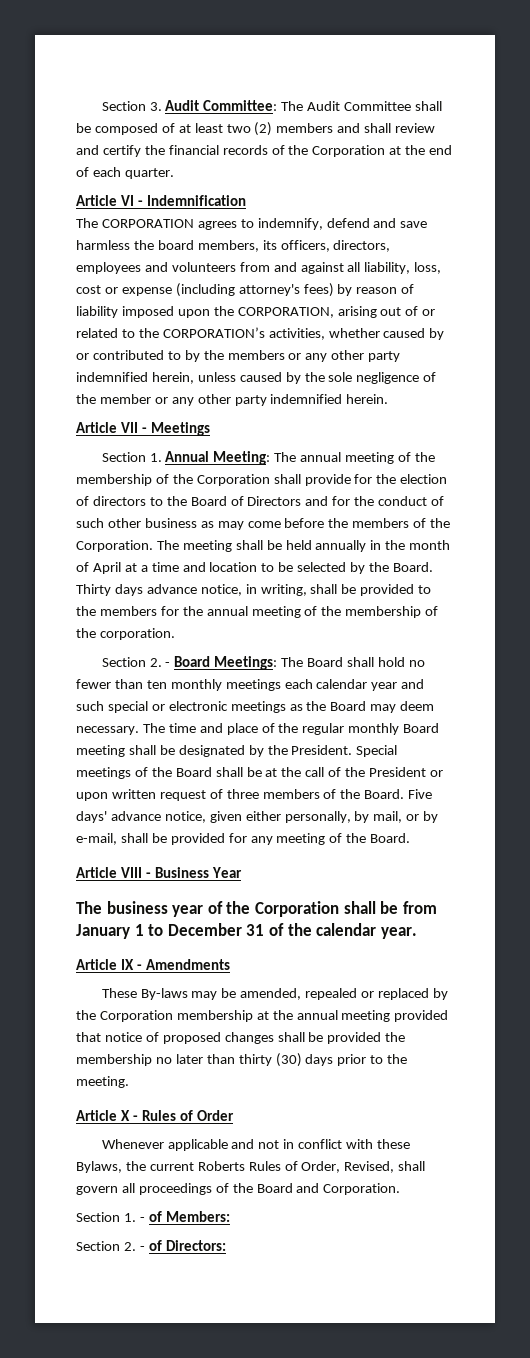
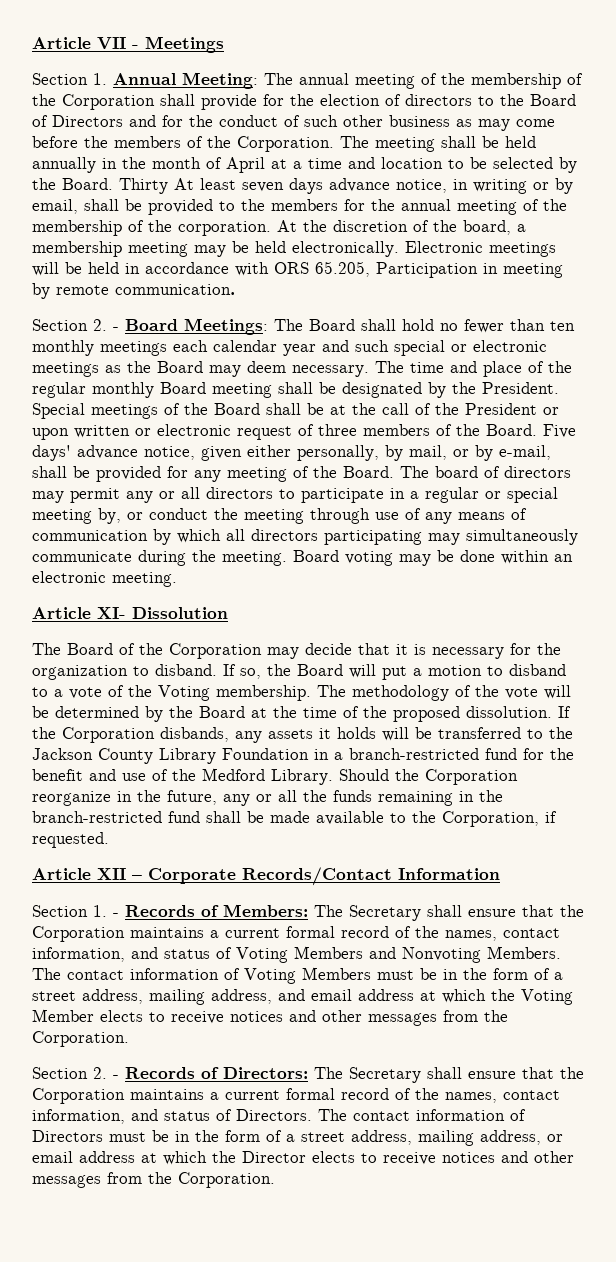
[101,100,443,111] [76,122,436,136] [76,145,453,157] [76,167,174,179] [76,195,246,206] [76,218,428,230] [76,240,391,252] [76,262,442,274] [76,283,415,297] [76,306,436,318] [76,327,445,340] [76,350,401,362] [76,372,437,384] [76,394,389,406] Section 3. Audit Committee: The Audit Committee shall be composed of at least two (2) members and shall review and certify the financial records of the Corporation at the end of each quarter. // Article VI - Indemnification // The CORPORATION agrees to indemnify, defend and save harmless the board members, its officers, directors, employees and volunteers from and against all liability, loss, cost or expense (including attorney's fees) by reason of liability imposed upon the CORPORATION, arising out of or related to the CORPORATION’s activities, whether caused by or contributed to by the members or any other party indemnified herein, unless caused by the sole negligence of the member or any other party indemnified herein. // -> (32, 43) none
(111, 590) none -> [174,178,284,192] At least seven
[260,584,307,596] writing, -> [473,178,573,194] [32,199,78,214] writing or by email,
(175, 634) none -> [277,220,526,235] [32,241,556,257] [32,261,563,278] [32,283,235,299] At the discretion of the board, a membership meeting may be held electronically. Electronic meetings will be held in accordance with ORS 65.205, Participation in meeting by remote communication.
(156, 794) none -> [135,424,231,436] or electronic
[76,867,242,878] [76,901,437,917] [76,923,417,939] [76,959,230,970] [101,988,448,1000] [76,1010,449,1022] [76,1032,406,1044] [76,1053,408,1067] [76,1076,129,1088] [76,1110,234,1121] [101,1139,411,1151] [76,1161,426,1173] [76,1183,401,1195] // Article VIII - Business Year // The business year of the Corporation shall be from January 1 to December 31 of the calendar year. // Article IX - Amendments // These By-laws may be amended, repealed or replaced by the Corporation membership at the annual meeting provided that notice of proposed changes shall be provided the membership no later than thirty (30) days prior to the meeting. // Article X - Rules of Order // Whenever applicable and not in conflict with these Bylaws, the current Roberts Rules of Order, Revised, shall govern all proceedings of the Board and Corporation. -> [400,466,571,478] [32,487,558,503] [32,508,527,524] [32,529,578,545] [32,550,573,566] [32,571,177,587] [32,607,228,619] [32,643,561,659] [32,664,566,680] [32,685,571,701] [32,706,571,722] [32,727,573,743] [32,748,574,764] [32,768,518,785] [32,790,503,806] [32,811,557,827] [32,832,109,848] [32,867,500,886] The board of directors may permit any or all directors to participate in a regular or special meeting by, or conduct the meeting through use of any means of communication by which all directors participating may simultaneously communicate during the meeting. Board voting may be done within an electronic meeting. // Article XI- Dissolution // The Board of the Corporation may decide that it is necessary for the organization to disband. If so, the Board will put a motion to disband to a vote of the Voting membership. The methodology of the vote will be determined by the Board at the time of the proposed dissolution. If the Corporation disbands, any assets it holds will be transferred to the Jackson County Library Foundation in a branch-restricted fund for the benefit and use of the Medford Library. Should the Corporation reorganize in the future, any or all the funds remaining in the branch-restricted fund shall be made available to the Corporation, if requested. // Article XII – Corporate Records/Contact Information
(145, 1219) none -> [125,905,195,917] Records
[76,1241,145,1251] // Section 2. - -> [314,905,584,921] [32,926,560,942] [32,946,561,963] [32,967,563,984] [32,989,573,1005] [32,1009,508,1026] [32,1031,129,1047] [32,1067,195,1079] The Secretary shall ensure that the Corporation maintains a current formal record of the names, contact information, and status of Voting Members and Nonvoting Members. The contact information of Voting Members must be in the form of a street address, mailing address, and email address at which the Voting Member elects to receive notices and other messages from the Corporation. // Section 2. - Records
(226, 1245) none -> [314,1067,584,1083] [32,1088,560,1104] [32,1109,526,1124] [32,1130,563,1146] [32,1151,574,1165] [32,1172,275,1188] The Secretary shall ensure that the Corporation maintains a current formal record of the names, contact information, and status of Directors. The contact information of Directors must be in the form of a street address, mailing address, or email address at which the Director elects to receive notices and other messages from the Corporation.

